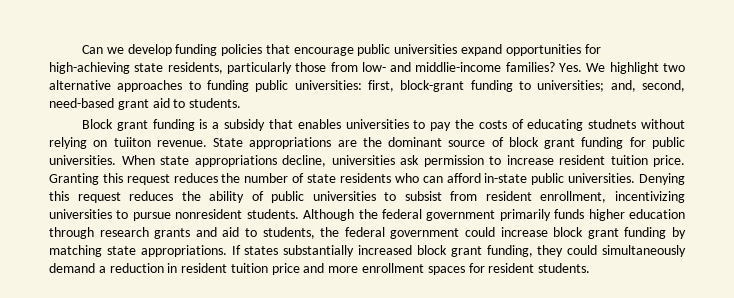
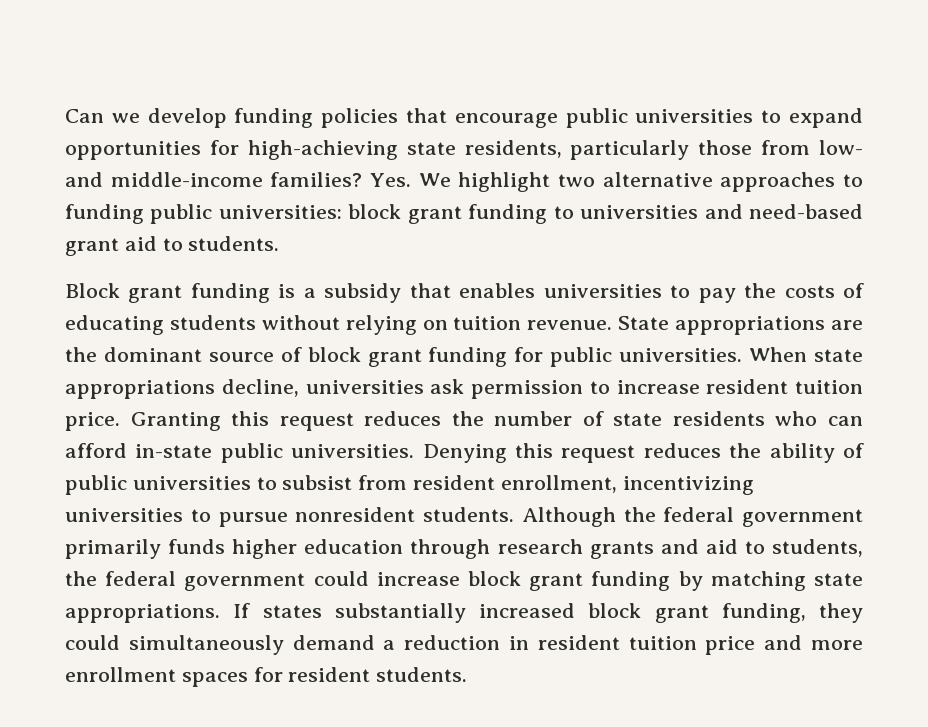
(458, 49) none -> [761,110,782,123] to
[415,62,502,72] middlie-income -> [110,172,263,187] middle-income
[368,80,685,92] first, block-grant funding to universities; and, second, -> [348,204,743,224] block grant funding to universities and
[588,119,637,129] studnets -> [169,315,256,330] students
[113,137,151,147] tuiiton -> [453,316,522,330] tuition

